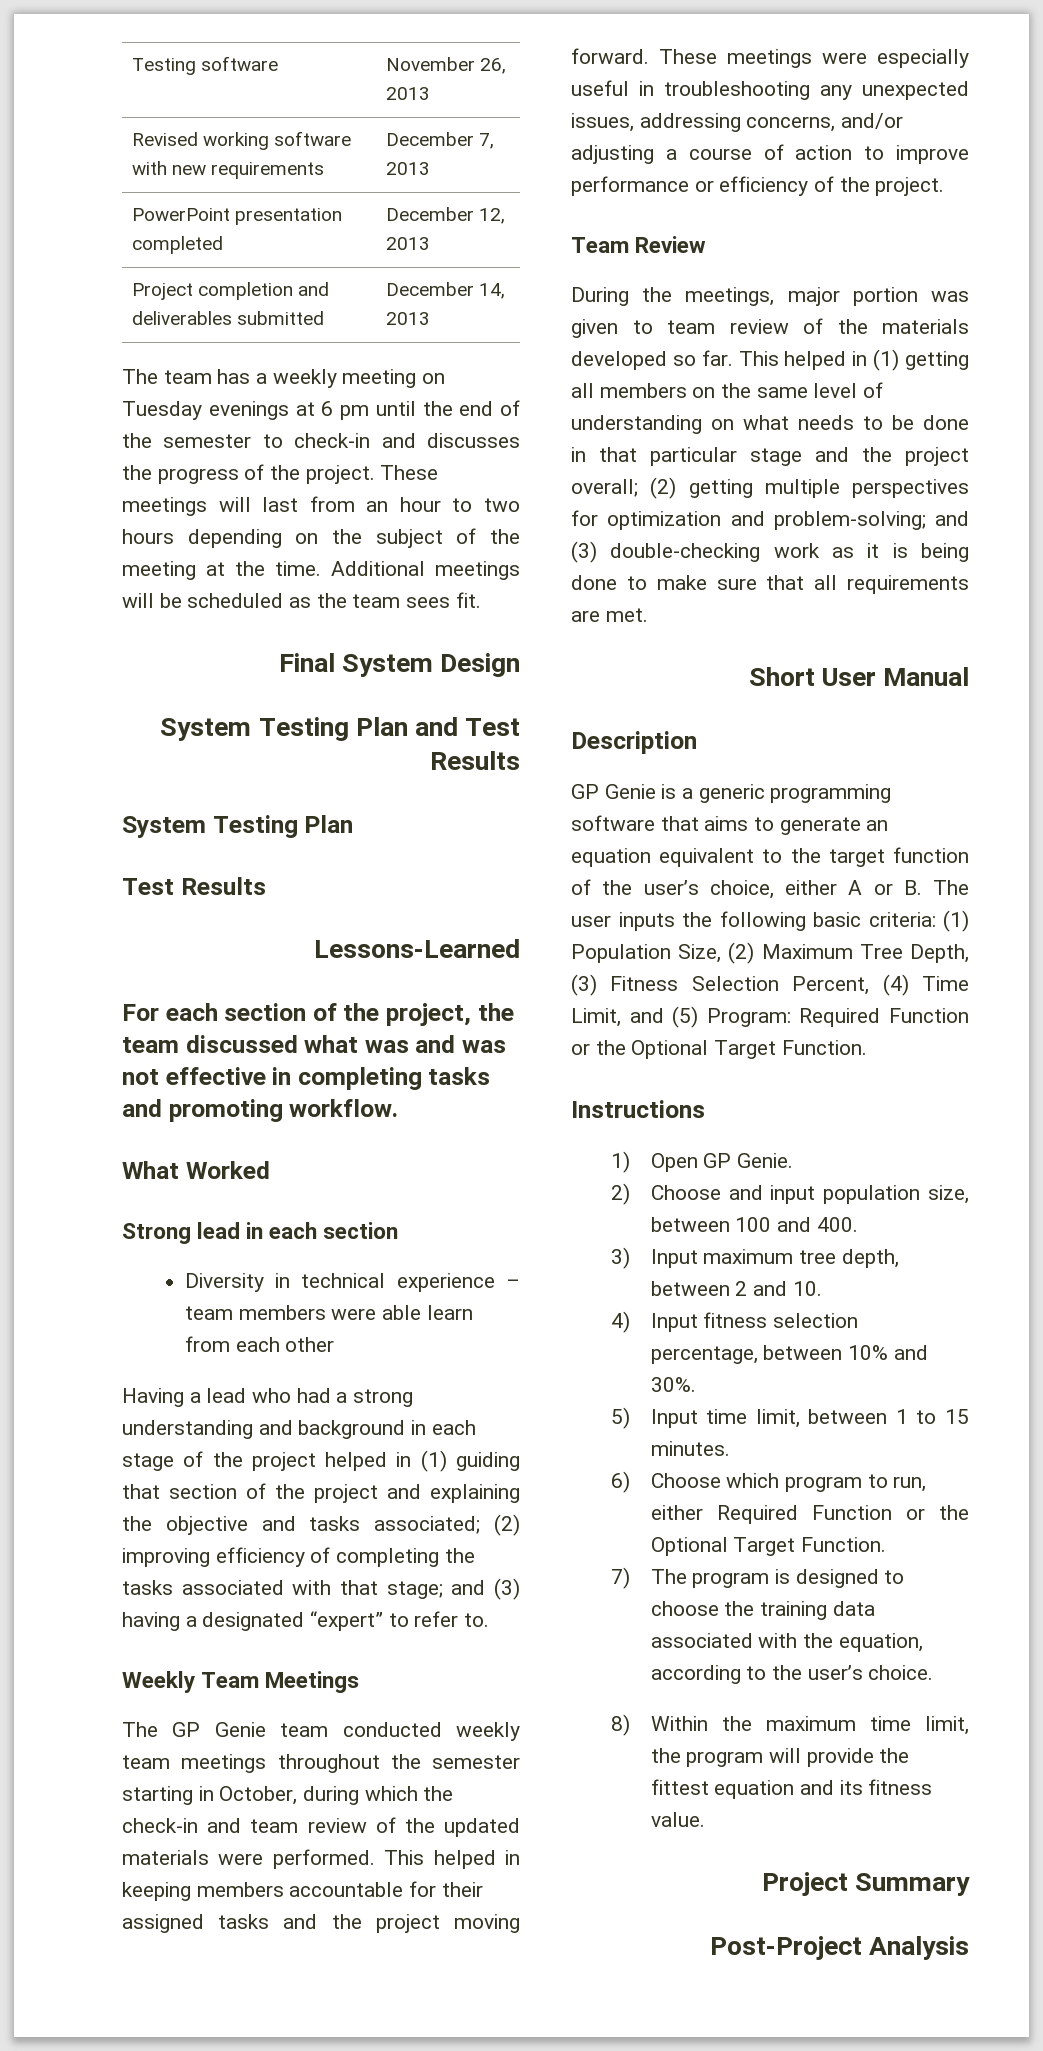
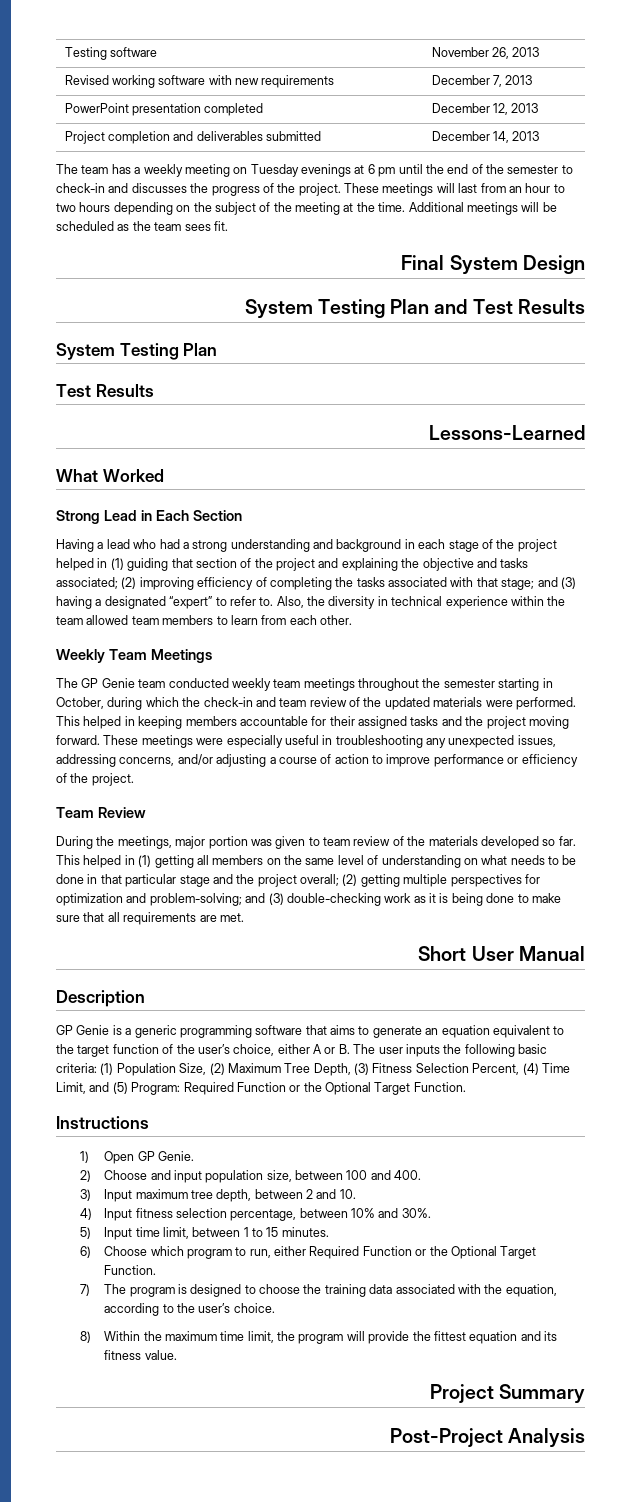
[122,1003,514,1026] [122,1035,507,1053] [122,1067,491,1090] [122,1099,399,1122] [122,1161,270,1179] [122,1222,399,1244] [184,1273,520,1292] [184,1305,473,1320] [184,1336,335,1352] For each section of the project, the team discussed what was and was not effective in completing tasks and promoting workflow. // What Worked // Strong lead in each section // Diversity in technical experience – team members were able learn from each other -> [56,469,164,482] [56,510,242,524] What Worked // Strong Lead in Each Section
(490, 1620) none -> [276,596,566,609] [56,615,352,625] Also, the diversity in technical experience within the team allowed team members to learn from each other.

